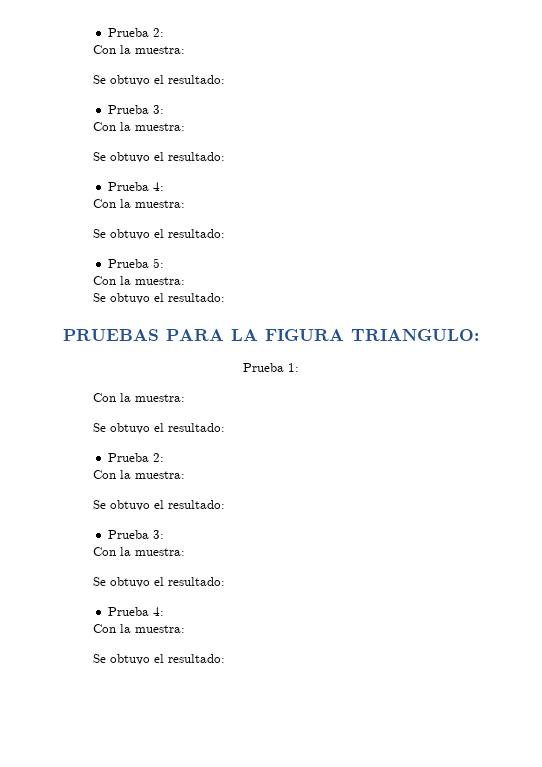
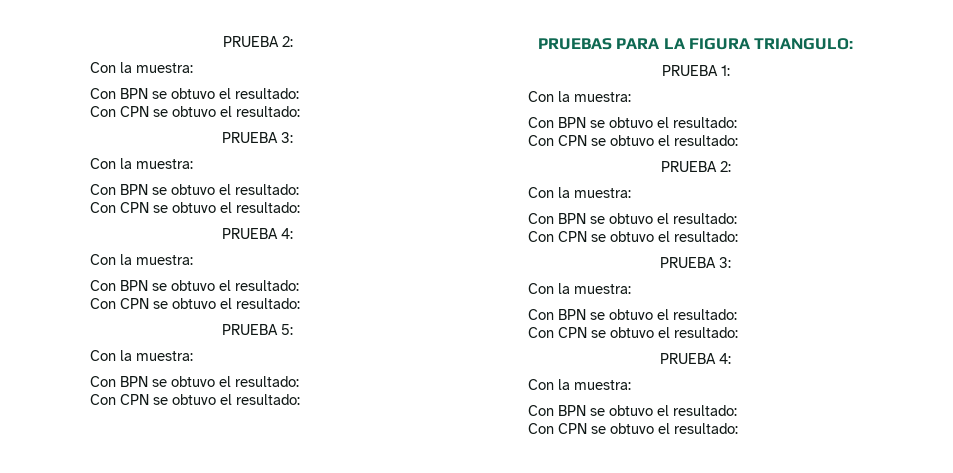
[107,28,164,37] [93,45,186,54] [93,75,226,86] [107,105,164,114] [93,122,186,131] [93,152,226,163] [107,182,164,191] [93,199,186,208] [93,229,226,240] [107,258,164,268] [93,276,186,285] [93,293,107,302] Prueba 2: // Con la muestra: // Se obtuvo el resultado: // Prueba 3: // Con la muestra: // Se obtuvo el resultado: // Prueba 4: // Con la muestra: // Se obtuvo el resultado: // Prueba 5: // Con la muestra: // Se -> [222,36,293,47] [90,62,194,73] [90,88,300,99] [90,106,301,117] [222,132,293,143] [90,158,194,169] [90,184,300,195] [90,202,301,213] [222,228,293,239] [90,254,194,265] [90,280,300,291] [90,298,301,309] [222,324,293,335] [90,350,194,361] [90,376,300,387] [90,394,169,405] PRUEBA 2: // Con la muestra: // Con BPN se obtuvo el resultado: // Con CPN se obtuvo el resultado: // PRUEBA 3: // Con la muestra: // Con BPN se obtuvo el resultado: // Con CPN se obtuvo el resultado: // PRUEBA 4: // Con la muestra: // Con BPN se obtuvo el resultado: // Con CPN se obtuvo el resultado: // PRUEBA 5: // Con la muestra: // Con BPN se obtuvo el resultado: // Con CPN se
[243,363,284,372] Prueba -> [661,65,718,76] PRUEBA
[93,423,226,434] [107,453,164,462] [93,470,186,479] [93,500,226,511] [107,530,164,539] [93,547,186,556] [93,577,226,588] [107,607,164,616] [93,624,186,633] [93,654,226,665] Se obtuvo el resultado: // Prueba 2: // Con la muestra: // Se obtuvo el resultado: // Prueba 3: // Con la muestra: // Se obtuvo el resultado: // Prueba 4: // Con la muestra: // Se obtuvo el resultado: -> [528,117,738,128] [528,135,739,146] [660,161,731,172] [528,187,632,198] [528,213,738,224] [528,231,739,242] [660,257,731,268] [528,283,632,294] [528,309,738,320] [528,327,739,338] [660,353,731,364] [528,379,632,390] [528,405,738,416] [528,423,739,434] Con BPN se obtuvo el resultado: // Con CPN se obtuvo el resultado: // PRUEBA 2: // Con la muestra: // Con BPN se obtuvo el resultado: // Con CPN se obtuvo el resultado: // PRUEBA 3: // Con la muestra: // Con BPN se obtuvo el resultado: // Con CPN se obtuvo el resultado: // PRUEBA 4: // Con la muestra: // Con BPN se obtuvo el resultado: // Con CPN se obtuvo el resultado:

